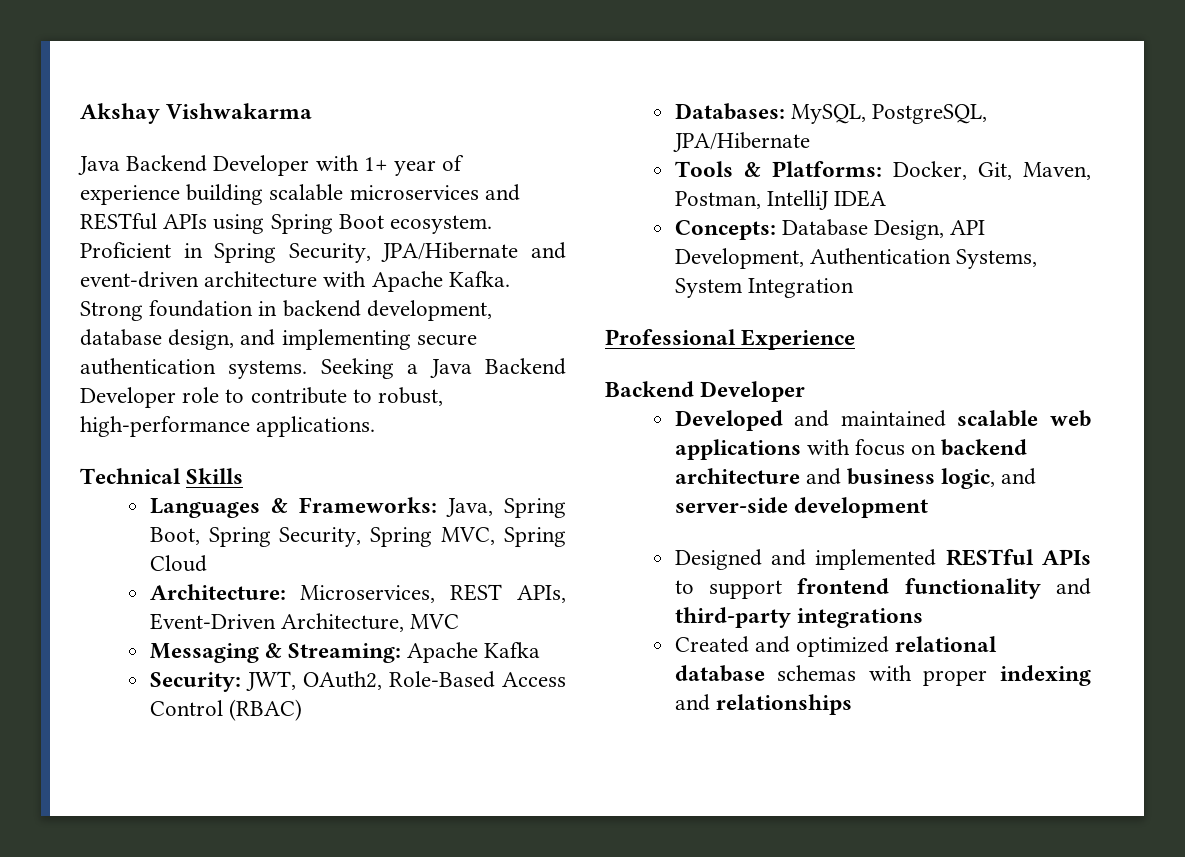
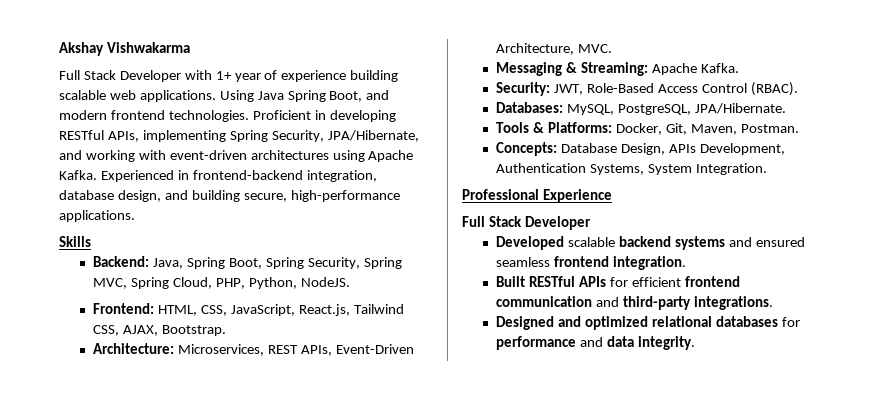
[78,155,208,175] Java Backend -> [59,70,116,80] Full Stack
[349,184,520,201] [80,213,493,234] [80,242,566,263] [80,271,510,292] [80,300,492,321] [80,329,477,350] [80,358,566,379] [80,387,444,408] microservices and RESTful APIs using Spring Boot ecosystem. Proficient in Spring Security, JPA/Hibernate and event-driven architecture with Apache Kafka. Strong foundation in backend development, database design, and implementing secure authentication systems. Seeking a Java Backend Developer role to contribute to robust, -> [109,90,390,102] [59,110,396,122] [59,130,419,142] [59,150,414,162] [59,170,377,182] [59,190,287,202] web applications. Using Java Spring Boot, and modern frontend technologies. Proficient in developing RESTful APIs, implementing Spring Security, JPA/Hibernate, and working with event-driven architectures using Apache Kafka. Experienced in frontend-backend integration, database design, and building secure,
[80,468,181,484] Technical -> (135, 216) none
[149,497,437,518] Languages & Frameworks: -> [93,256,150,267] Backend:
[149,555,207,572] Cloud -> [173,277,350,289] [93,303,404,316] [93,325,227,336] Cloud, PHP, Python, NodeJS. // Frontend: HTML, CSS, JavaScript, React.js, Tailwind CSS, AJAX, Bootstrap.
[410,614,460,629] MVC -> [578,44,613,53] MVC.
[484,642,541,658] Kafka -> [701,63,740,73] Kafka.
[302,671,382,690] OAuth2, -> (584, 89) none
[228,699,302,721] (RBAC) -> [750,82,798,96] (RBAC).
[672,132,810,152] JPA/Hibernate -> [695,103,787,114] JPA/Hibernate.
[674,190,887,210] Postman, IntelliJ IDEA -> [740,124,799,133] Postman.
[950,220,986,235] API -> [669,144,697,153] APIs
[747,278,854,298] Integration -> [696,163,768,175] Integration.
[605,381,694,397] Backend -> [462,216,522,227] Full Stack
[794,410,1091,427] [674,439,1028,460] [674,468,1037,489] [674,497,928,518] [674,549,1091,570] [674,578,1091,599] [674,607,923,628] [674,636,998,657] [674,665,1091,686] [674,694,852,715] and maintained scalable web applications with focus on backend architecture and business logic, and server-side development // Designed and implemented RESTful APIs to support frontend functionality and third-party integrations // Created and optimized relational database schemas with proper indexing and relationships -> [568,236,805,250] [496,256,687,270] [496,276,740,287] [496,296,774,310] [496,316,800,330] [496,336,696,350] scalable backend systems and ensured seamless frontend integration. // Built RESTful APIs for efficient frontend communication and third-party integrations. // Designed and optimized relational databases for performance and data integrity.

